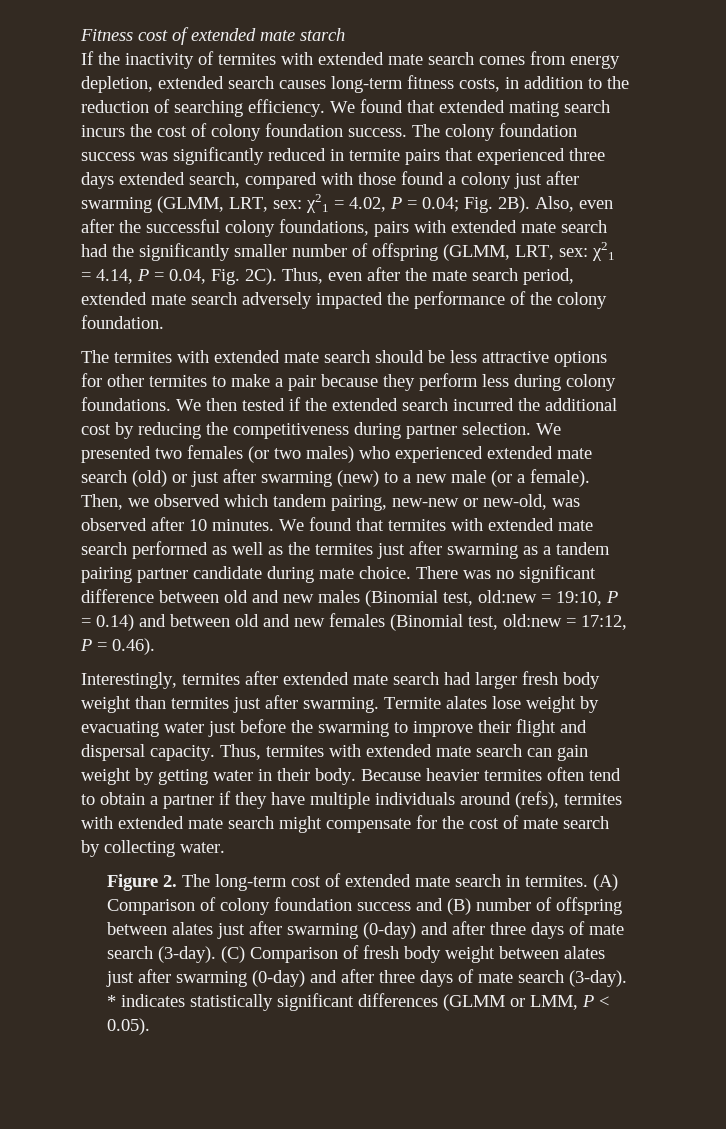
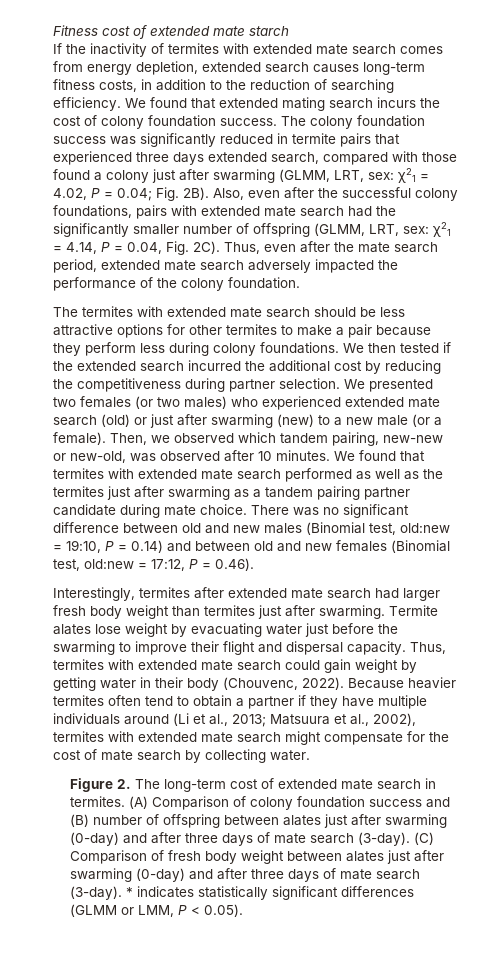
[527,748,552,757] can -> [285,660,320,670] could
[315,768,356,785] body. -> [187,677,344,691] body (Chouvenc, 2022).
[515,791,559,809] (refs), -> [173,713,416,727] (Li et al., 2013; Matsuura et al., 2002),

